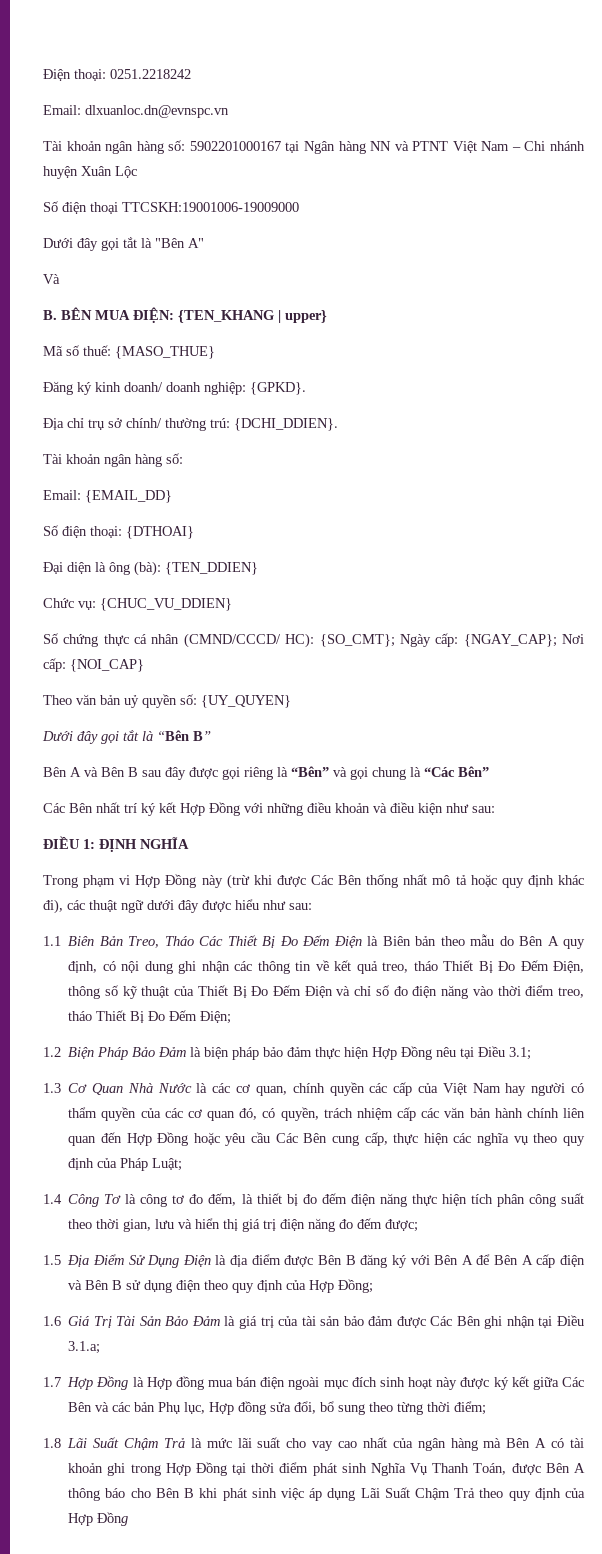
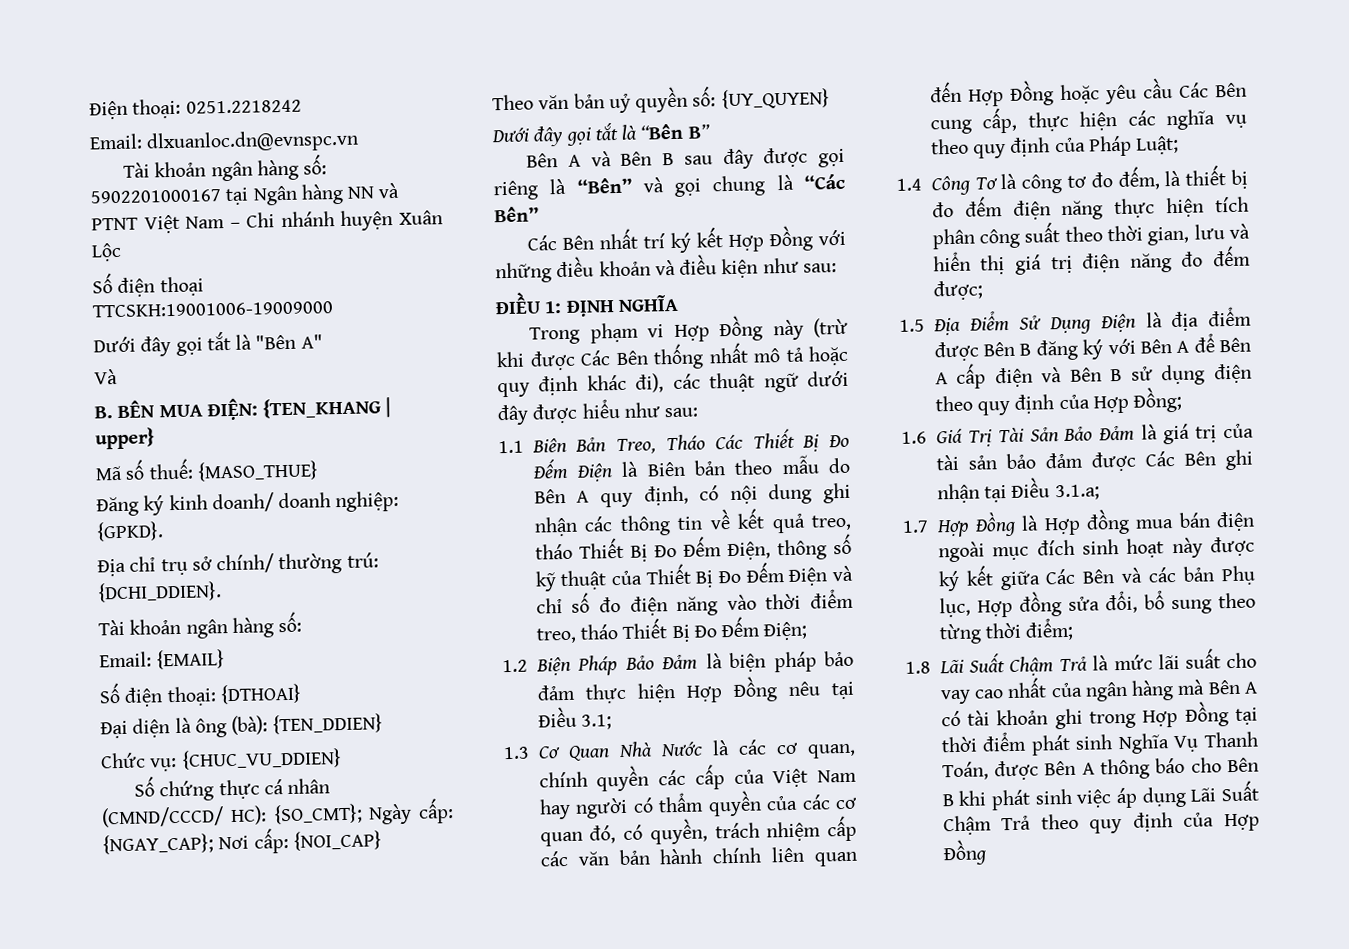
[85,490,172,503] {EMAIL_DD} -> [156,649,226,670] {EMAIL}

